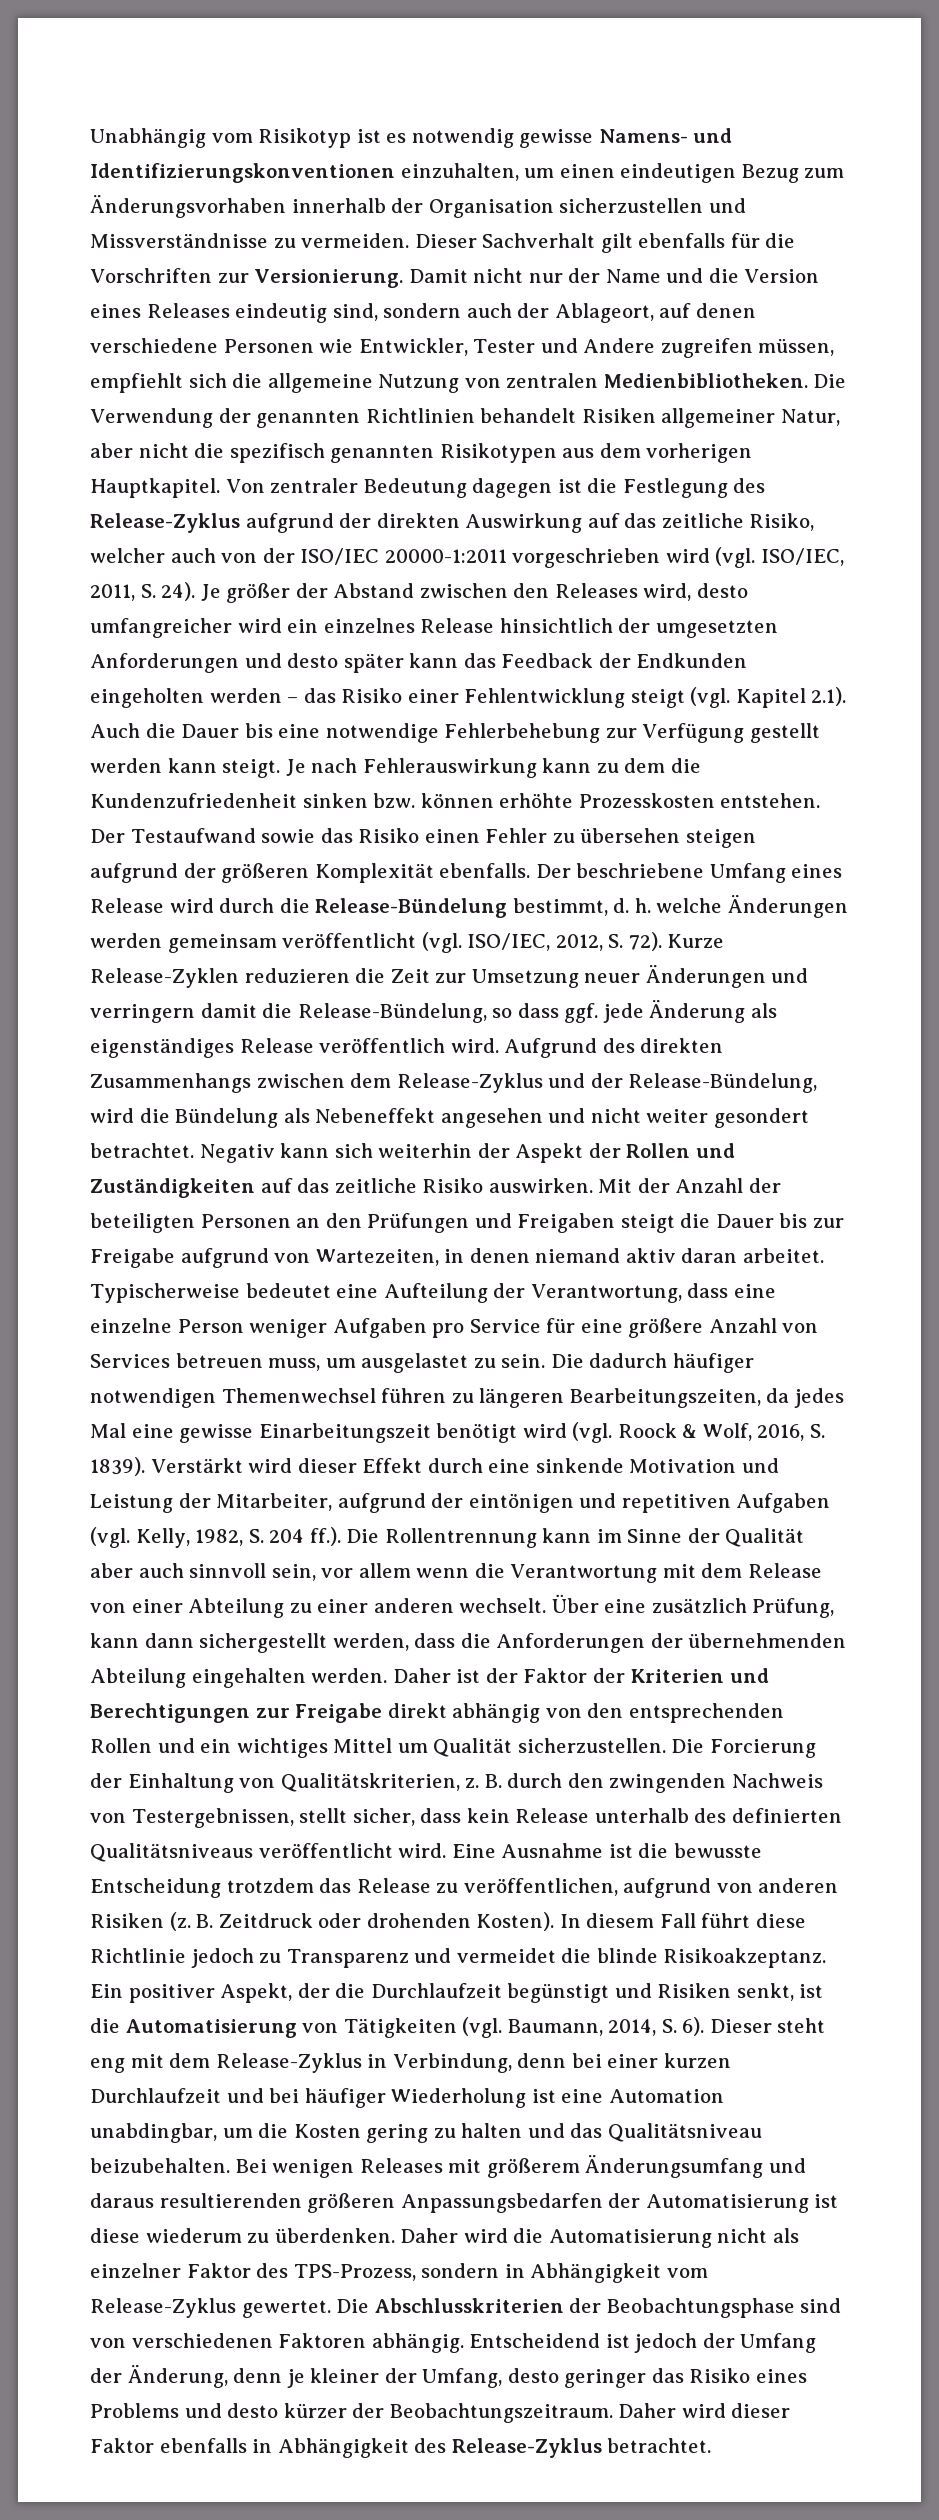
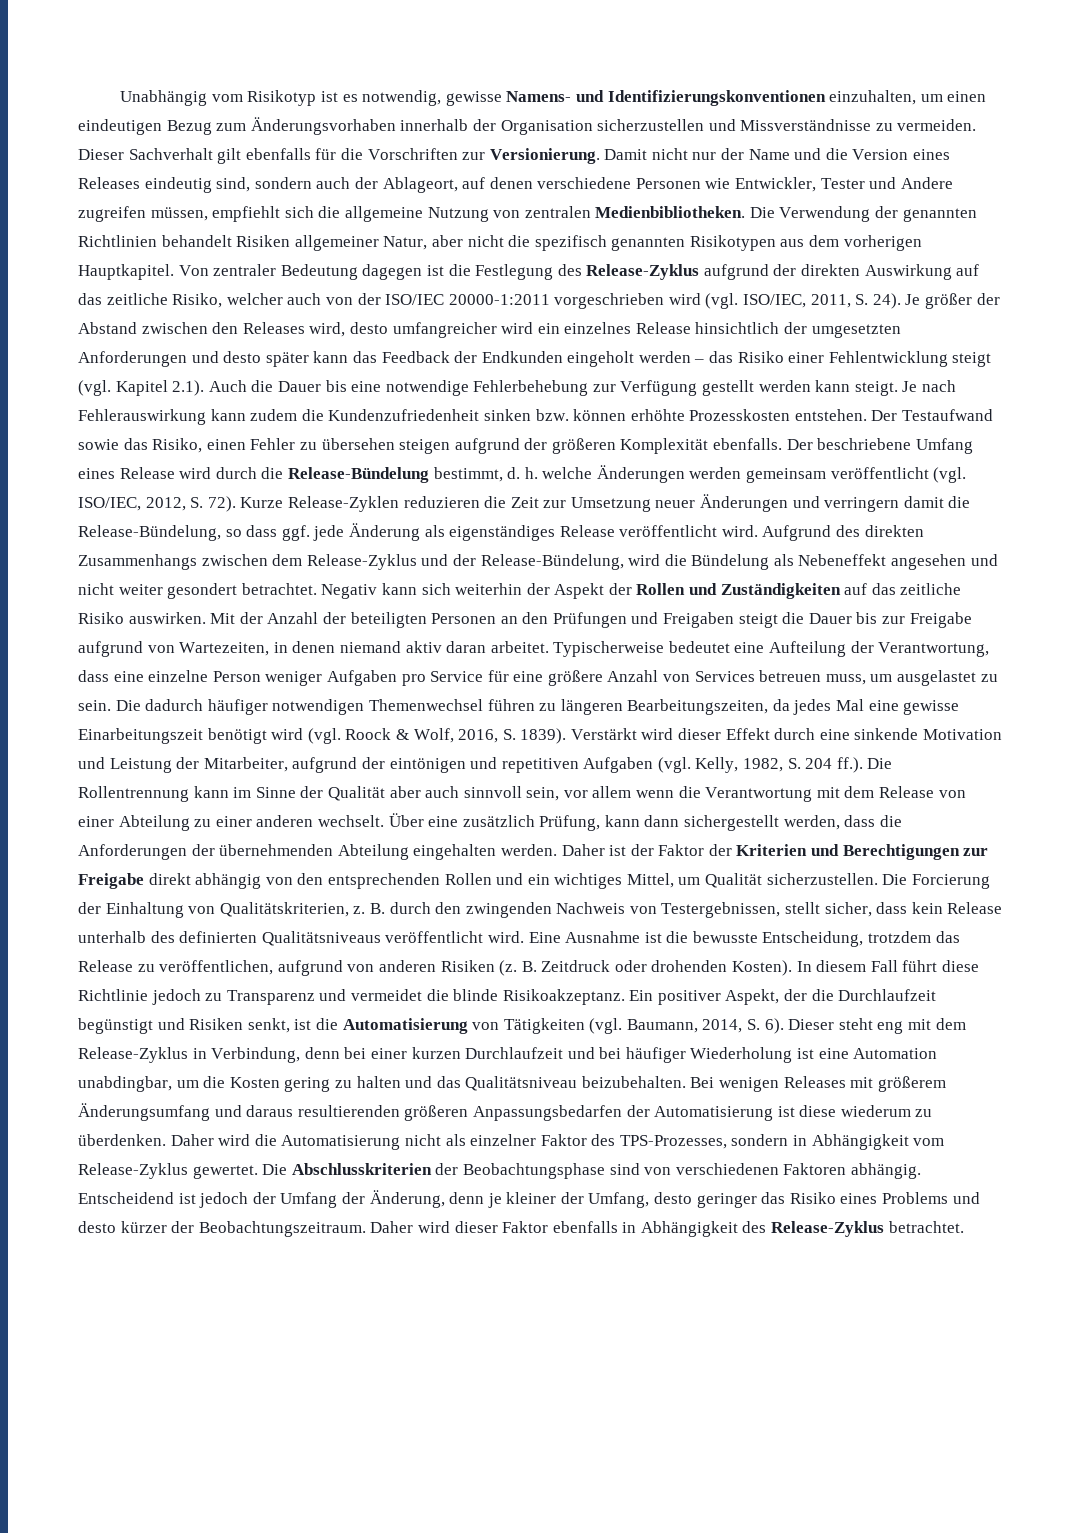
[411,128,514,148] notwendig -> [362,90,442,106] notwendig,
[90,688,204,708] eingeholten -> [567,351,635,367] eingeholt
[596,758,666,773] zu dem -> [250,409,298,421] zudem
[358,828,420,843] Risiko -> [152,438,203,453] Risiko,
[319,1038,446,1053] veröffentlich -> [619,525,718,537] veröffentlicht
[333,1738,393,1753] Mittel -> [626,873,674,888] Mittel,
[90,1878,221,1898] Entscheidung -> [762,931,864,947] Entscheidung,
[293,2264,416,2281] TPS-Prozess, -> [619,1135,727,1149] TPS-Prozesses,

